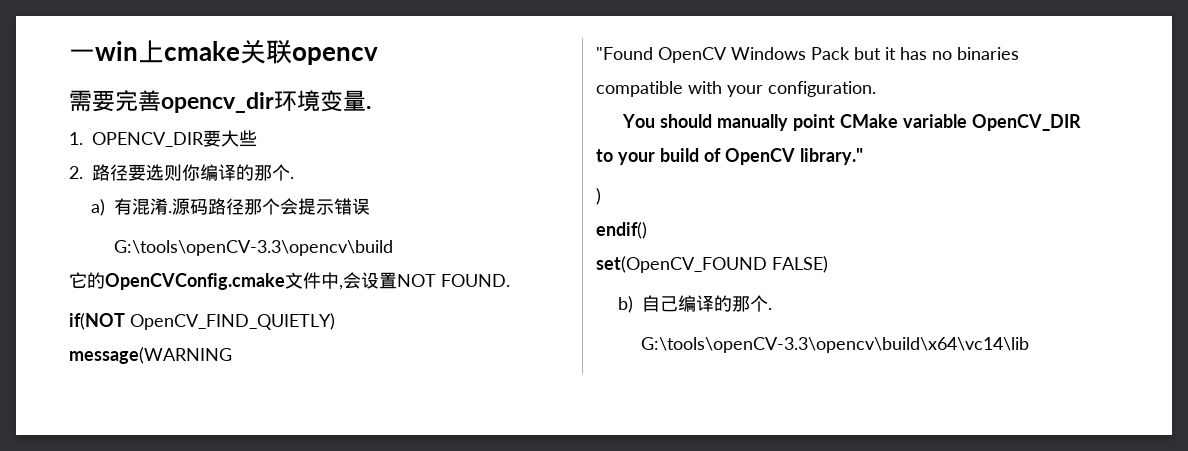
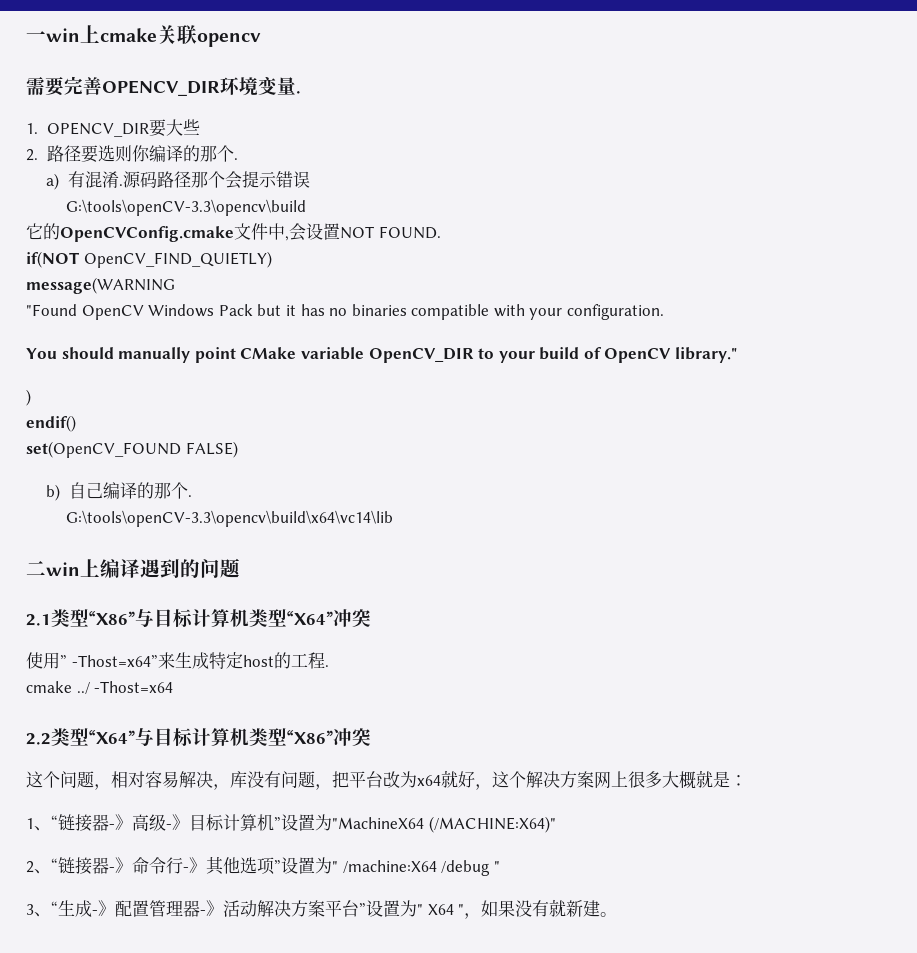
[161,92,274,113] opencv_dir -> [102,80,220,96] OPENCV_DIR
(1029, 345) none -> [26,558,240,578] [26,609,371,628] [26,652,329,670] [26,681,174,694] [26,728,371,747] [26,770,747,790] [26,814,556,833] [26,856,500,876] [26,899,618,919] // 二win上编译遇到的问题 // 2.1类型“X86”与目标计算机类型“X64”冲突 // 使用” -Thost=x64”来生成特定host的工程. // cmake ../ -Thost=x64 // 2.2类型“X64”与目标计算机类型“X86”冲突 // 这个问题，相对容易解决，库没有问题，把平台改为x64就好，这个解决方案网上很多大概就是： // 1、“链接器-》高级-》目标计算机”设置为"MachineX64 (/MACHINE:X64)" // 2、“链接器-》命令行-》其他选项”设置为" /machine:X64 /debug " // 3、“生成-》配置管理器-》活动解决方案平台”设置为" X64 "，如果没有就新建。

